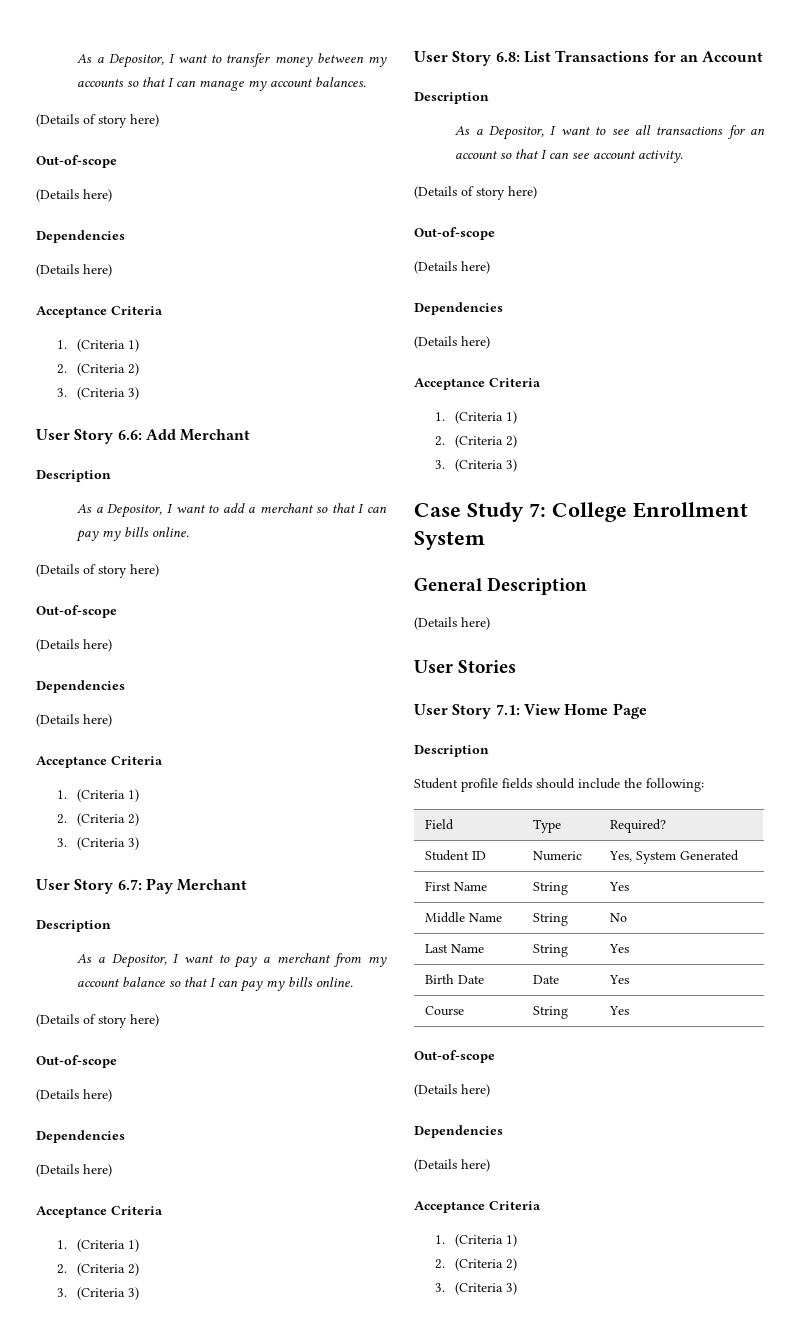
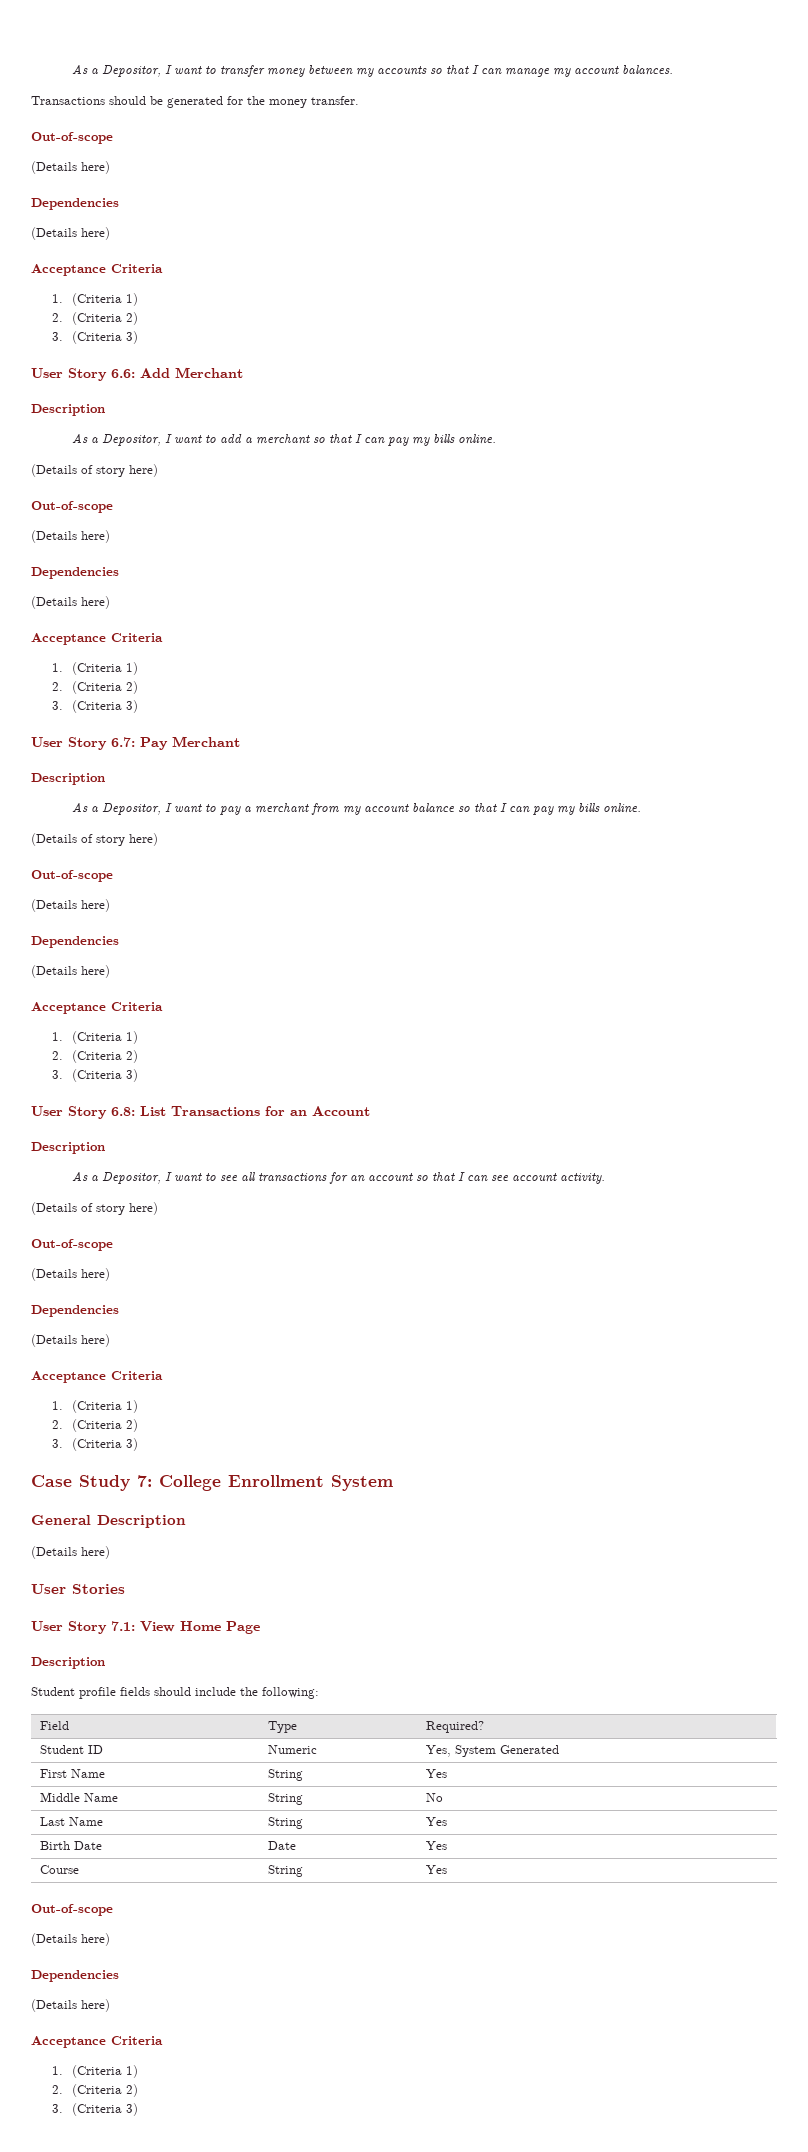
[36,114,159,128] (Details of story here) -> [31,96,359,108] Transactions should be generated for the money transfer.

